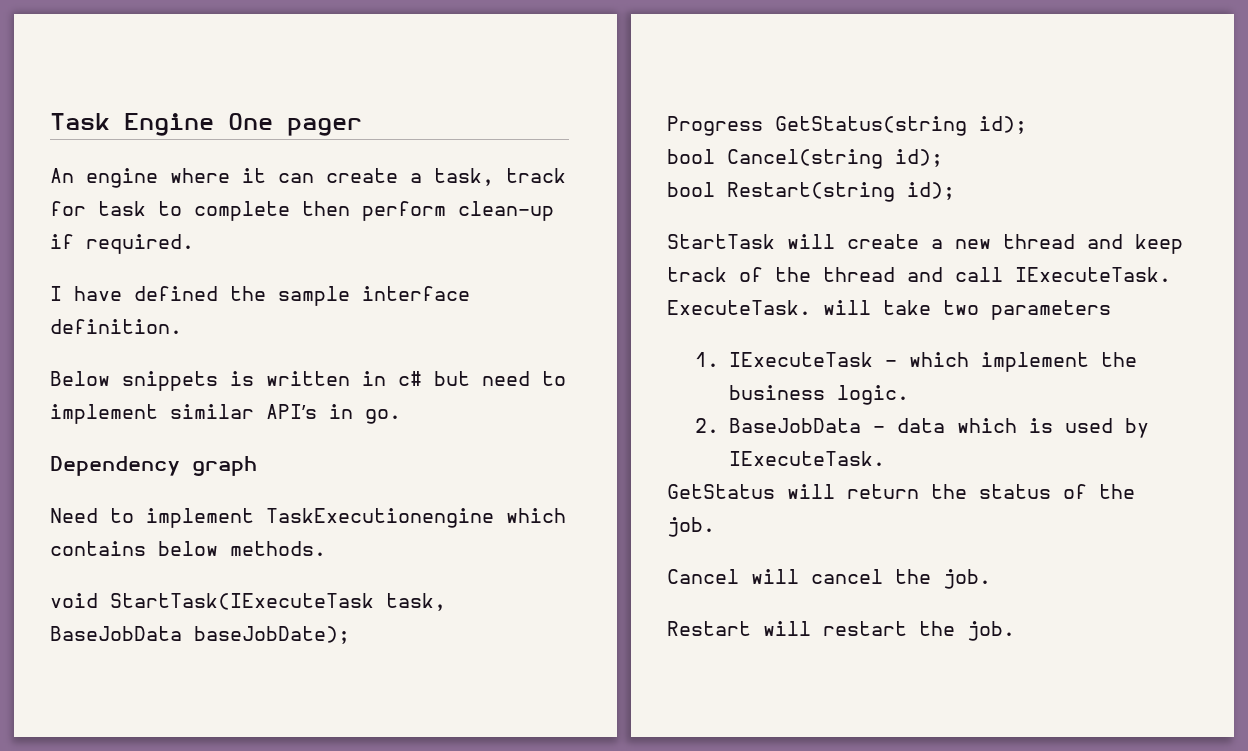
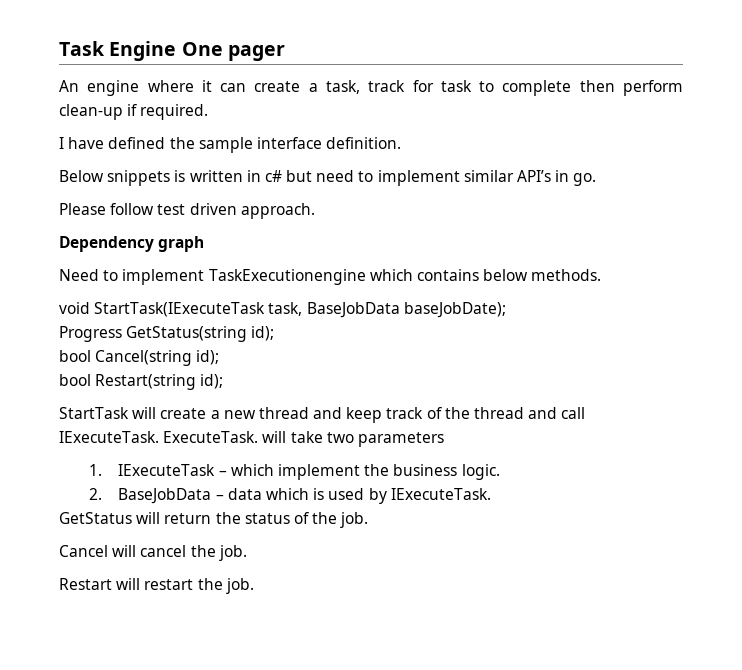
(401, 416) none -> [59,203,315,219] // Please follow test driven approach.

